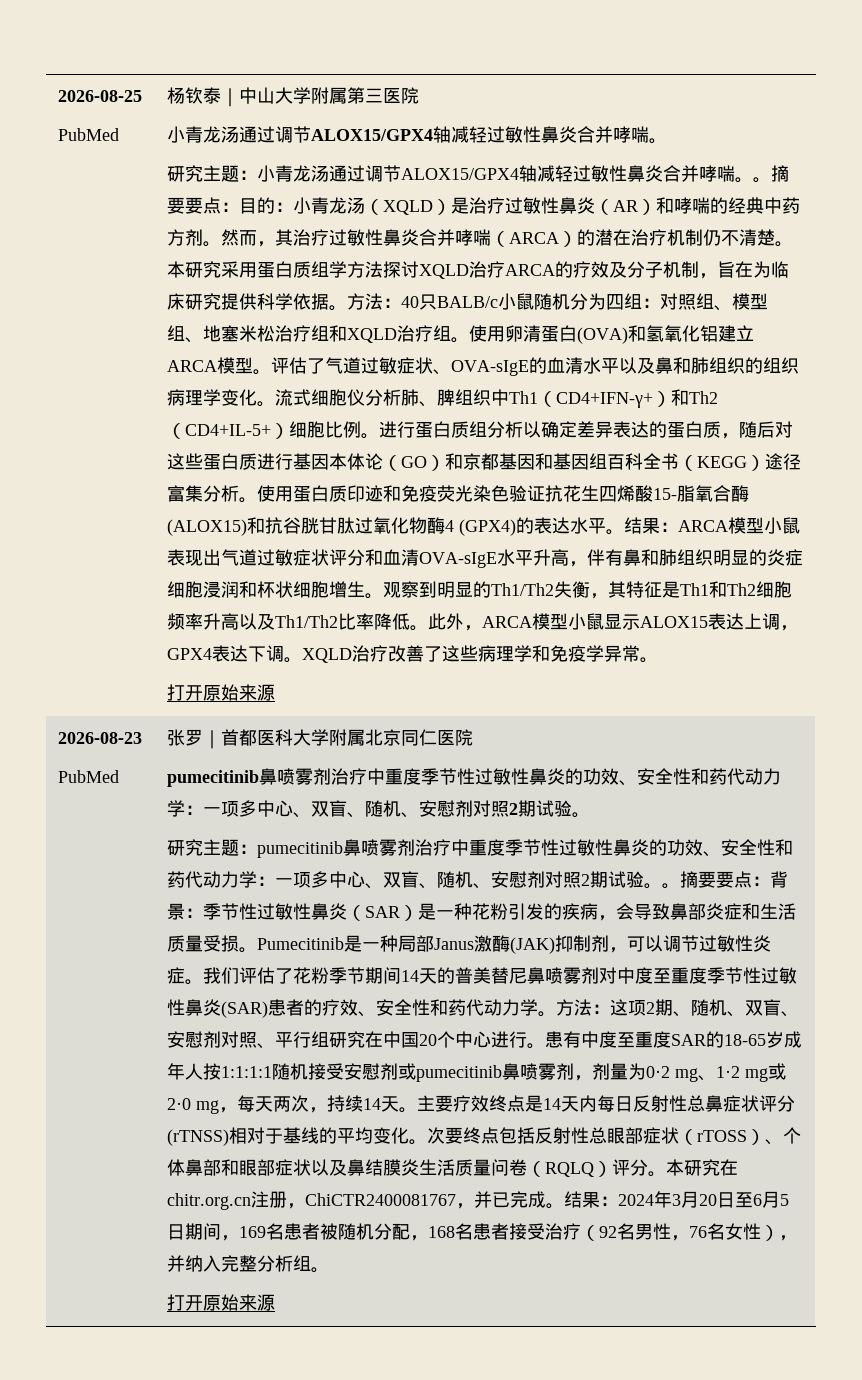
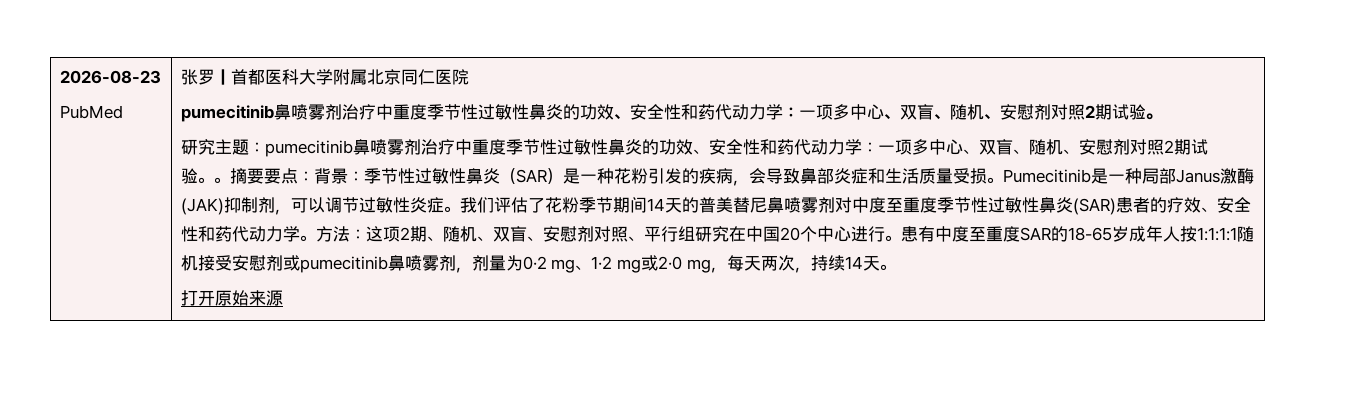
[58,90,143,102] [58,128,120,141] [167,87,420,107] [167,126,668,144] [167,165,790,183] [167,197,801,215] [167,229,794,247] [167,261,790,279] [167,293,769,311] [167,325,755,344] [167,357,800,376] [167,389,719,408] [167,421,794,439] [167,453,802,471] [167,485,750,503] [167,517,801,536] [167,549,804,568] [167,581,793,599] [167,613,799,631] [167,645,659,663] [167,684,276,701] 2026-08-25 // PubMed | 杨钦泰｜中山大学附属第三医院 // 小青龙汤通过调节ALOX15/GPX4轴减轻过敏性鼻炎合并哮喘。 // 研究主题：小青龙汤通过调节ALOX15/GPX4轴减轻过敏性鼻炎合并哮喘。。摘要要点：目的：小青龙汤（XQLD）是治疗过敏性鼻炎（AR）和哮喘的经典中药方剂。然而，其治疗过敏性鼻炎合并哮喘（ARCA）的潜在治疗机制仍不清楚。本研究采用蛋白质组学方法探讨XQLD治疗ARCA的疗效及分子机制，旨在为临床研究提供科学依据。方法：40只BALB/c小鼠随机分为四组：对照组、模型组、地塞米松治疗组和XQLD治疗组。使用卵清蛋白(OVA)和氢氧化铝建立ARCA模型。评估了气道过敏症状、OVA-sIgE的血清水平以及鼻和肺组织的组织病理学变化。流式细胞仪分析肺、脾组织中Th1（CD4+IFN-γ+）和Th2（CD4+IL-5+）细胞比例。进行蛋白质组分析以确定差异表达的蛋白质，随后对这些蛋白质进行基因本体论（GO）和京都基因和基因组百科全书（KEGG）途径富集分析。使用蛋白质印迹和免疫荧光染色验证抗花生四烯酸15-脂氧合酶(ALOX15)和抗谷胱甘肽过氧化物酶4 (GPX4)的表达水平。结果：ARCA模型小鼠表现出气道过敏症状评分和血清OVA-sIgE水平升高，伴有鼻和肺组织明显的炎症细胞浸润和杯状细胞增生。观察到明显的Th1/Th2失衡，其特征是Th1和Th2细胞频率升高以及Th1/Th2比率降低。此外，ARCA模型小鼠显示ALOX15表达上调，GPX4表达下调。XQLD治疗改善了这些病理学和免疫学异常。 // 打开原始来源 // -> (59, 77) none
[417,1095,796,1112] [167,1127,802,1146] [167,1159,739,1177] [167,1191,790,1210] [167,1223,798,1241] [167,1255,330,1273] 主要疗效终点是14天内每日反射性总鼻症状评分(rTNSS)相对于基线的平均变化。次要终点包括反射性总眼部症状（rTOSS）、个体鼻部和眼部症状以及鼻结膜炎生活质量问卷（RQLQ）评分。本研究在chitr.org.cn注册，ChiCTR2400081767，并已完成。结果：2024年3月20日至6月5日期间，169名患者被随机分配，168名患者接受治疗（92名男性，76名女性），并纳入完整分析组。 -> (896, 267) none

